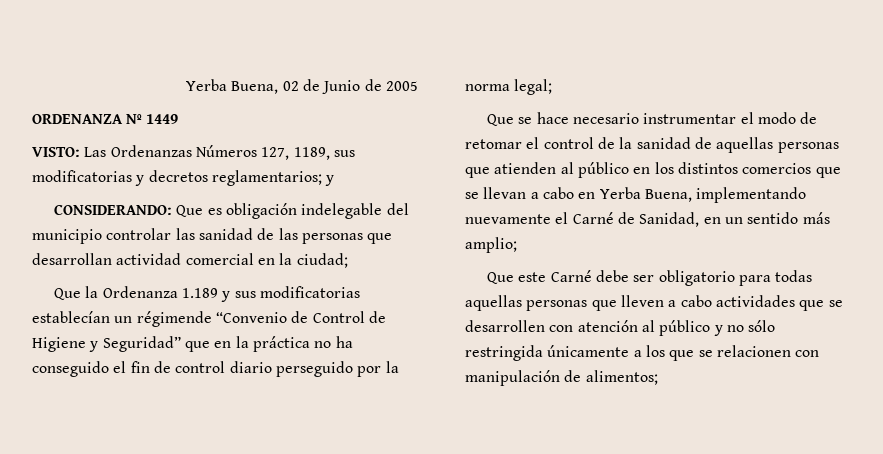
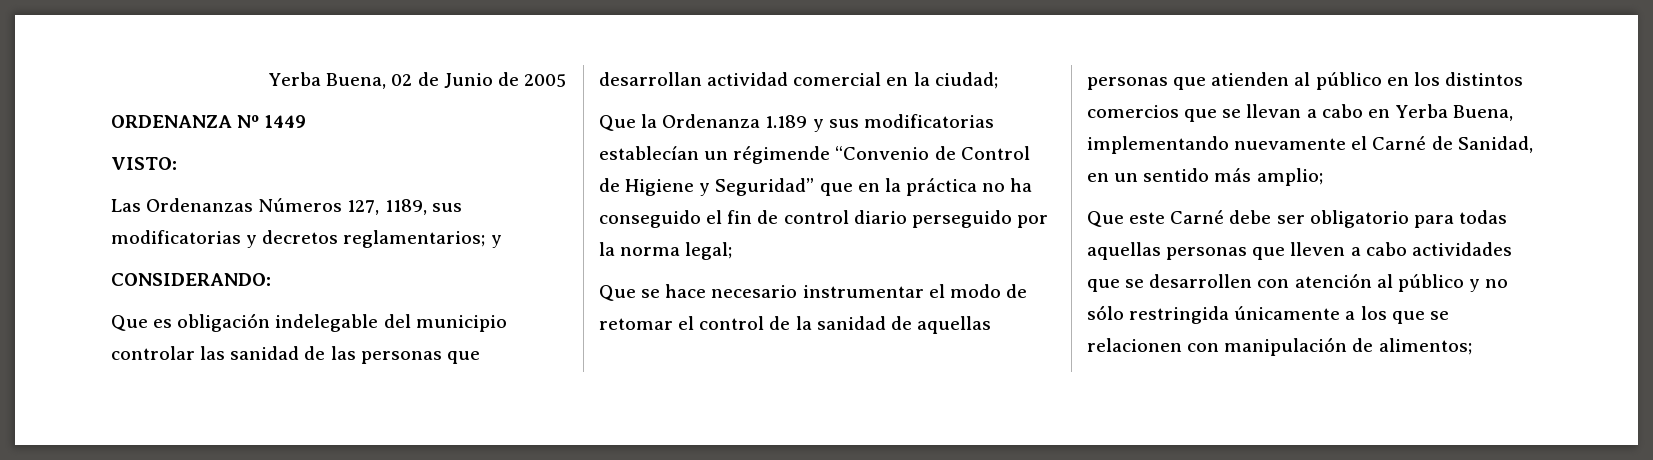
(80, 152) none -> (177, 163) //
(173, 209) none -> (271, 279) //

